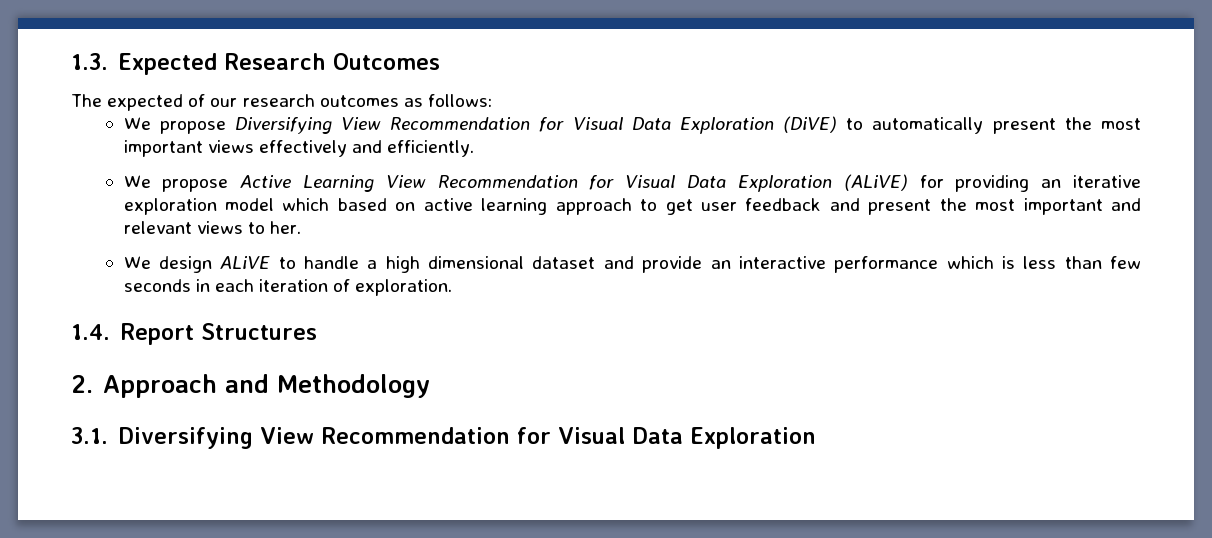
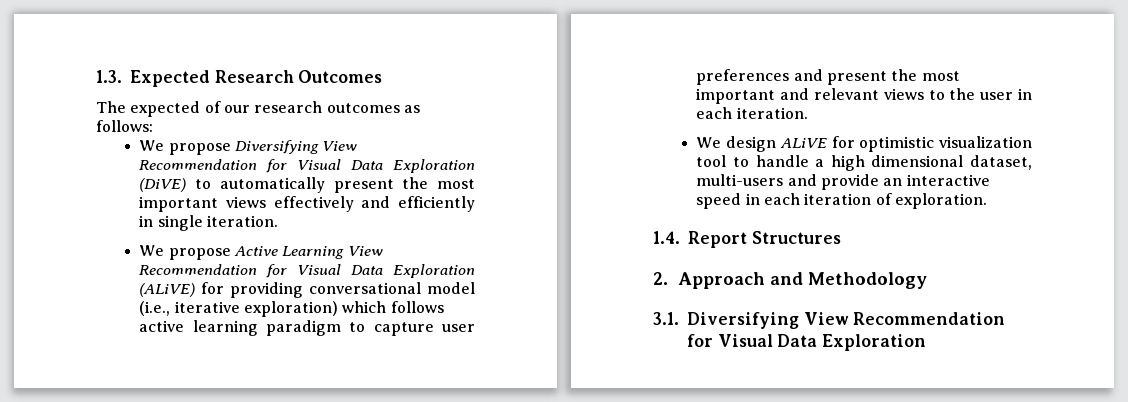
[387,140,475,157] efficiently. -> [398,196,476,212] [139,215,278,231] efficiently in single iteration.
[1041,175,1141,188] [123,198,822,215] an iterative exploration model which based on active learning approach to get user feedback -> [309,282,476,294] [139,301,444,317] [139,320,476,336] [696,69,790,85] conversational model (i.e., iterative exploration) which follows active learning paradigm to capture user preferences
[269,221,301,234] her. -> [949,88,1032,100] [696,107,808,119] the user in each iteration.
(271, 262) none -> [831,136,1032,152] [696,155,727,167] for optimistic visualization tool
[532,256,596,269] dataset -> [970,155,1032,170] [696,174,784,186] dataset, multi-users
[834,256,1141,273] [123,279,191,292] performance which is less than few seconds -> [696,193,742,209] speed

